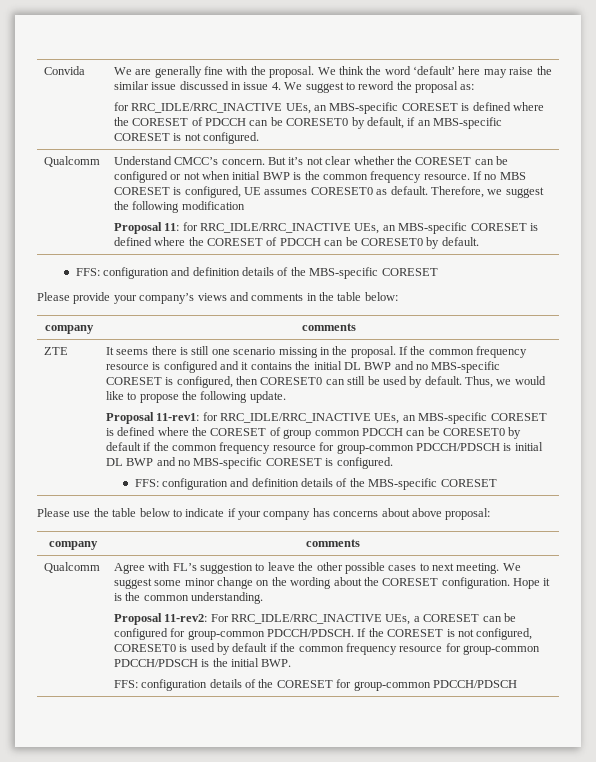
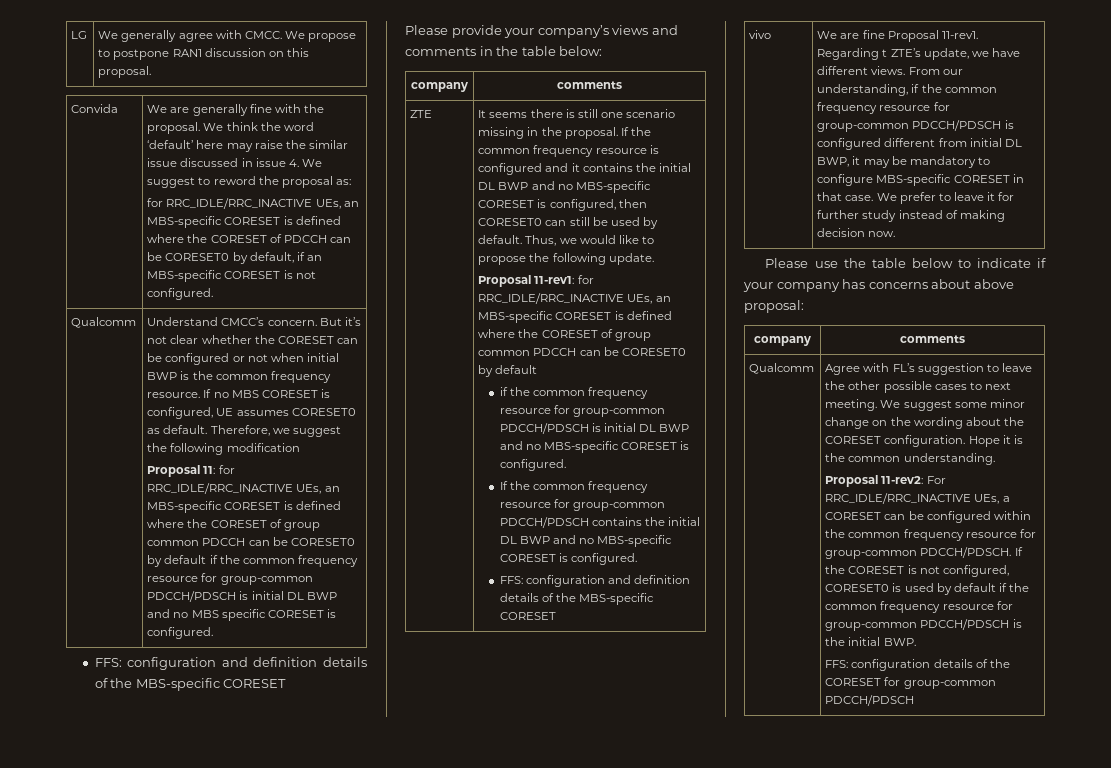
(43, 70) none -> [71,31,88,39] [98,30,356,42] [98,48,309,60] [98,66,152,78] LG | We generally agree with CMCC. We propose to postpone RAN1 discussion on this proposal. //
[279,237,479,249] PDCCH can be CORESET0 by default. -> [283,522,320,531] [147,537,355,546] [147,555,358,567] [147,573,313,585] [147,591,337,602] [147,609,336,621] [147,627,214,639] group common PDCCH can be CORESET0 by default if the common frequency resource for group-common PDCCH/PDSCH is initial DL BWP and no MBS specific CORESET is configured.
(141, 446) none -> (538, 369) //
[134,478,497,490] // FFS: configuration and definition details of the MBS-specific CORESET -> [499,481,648,493] [499,499,665,511] [499,517,700,528] [499,535,673,547] [499,553,637,565] [499,575,690,587] [499,593,654,605] [499,612,556,620] [749,30,772,39] [817,30,978,42] [817,48,1020,60] [817,66,963,75] [817,84,997,96] [817,102,950,114] [817,120,1014,132] [817,138,1022,150] [817,156,990,168] [817,174,1024,186] [817,192,1015,204] [817,210,1005,222] [817,228,896,237] // If the common frequency resource for group-common PDCCH/PDSCH contains the initial DL BWP and no MBS-specific CORESET is configured. // FFS: configuration and definition details of the MBS-specific CORESET // vivo | We are fine Proposal 11-rev1. Regarding t ZTE’s update, we have different views. From our understanding, if the common frequency resource for group-common PDCCH/PDSCH is configured different from initial DL BWP, it may be mandatory to configure MBS-specific CORESET in that case. We prefer to leave it for further study instead of making decision now.
(168, 634) none -> [993,511,1031,520] [825,529,1017,541] within the common frequency resource

